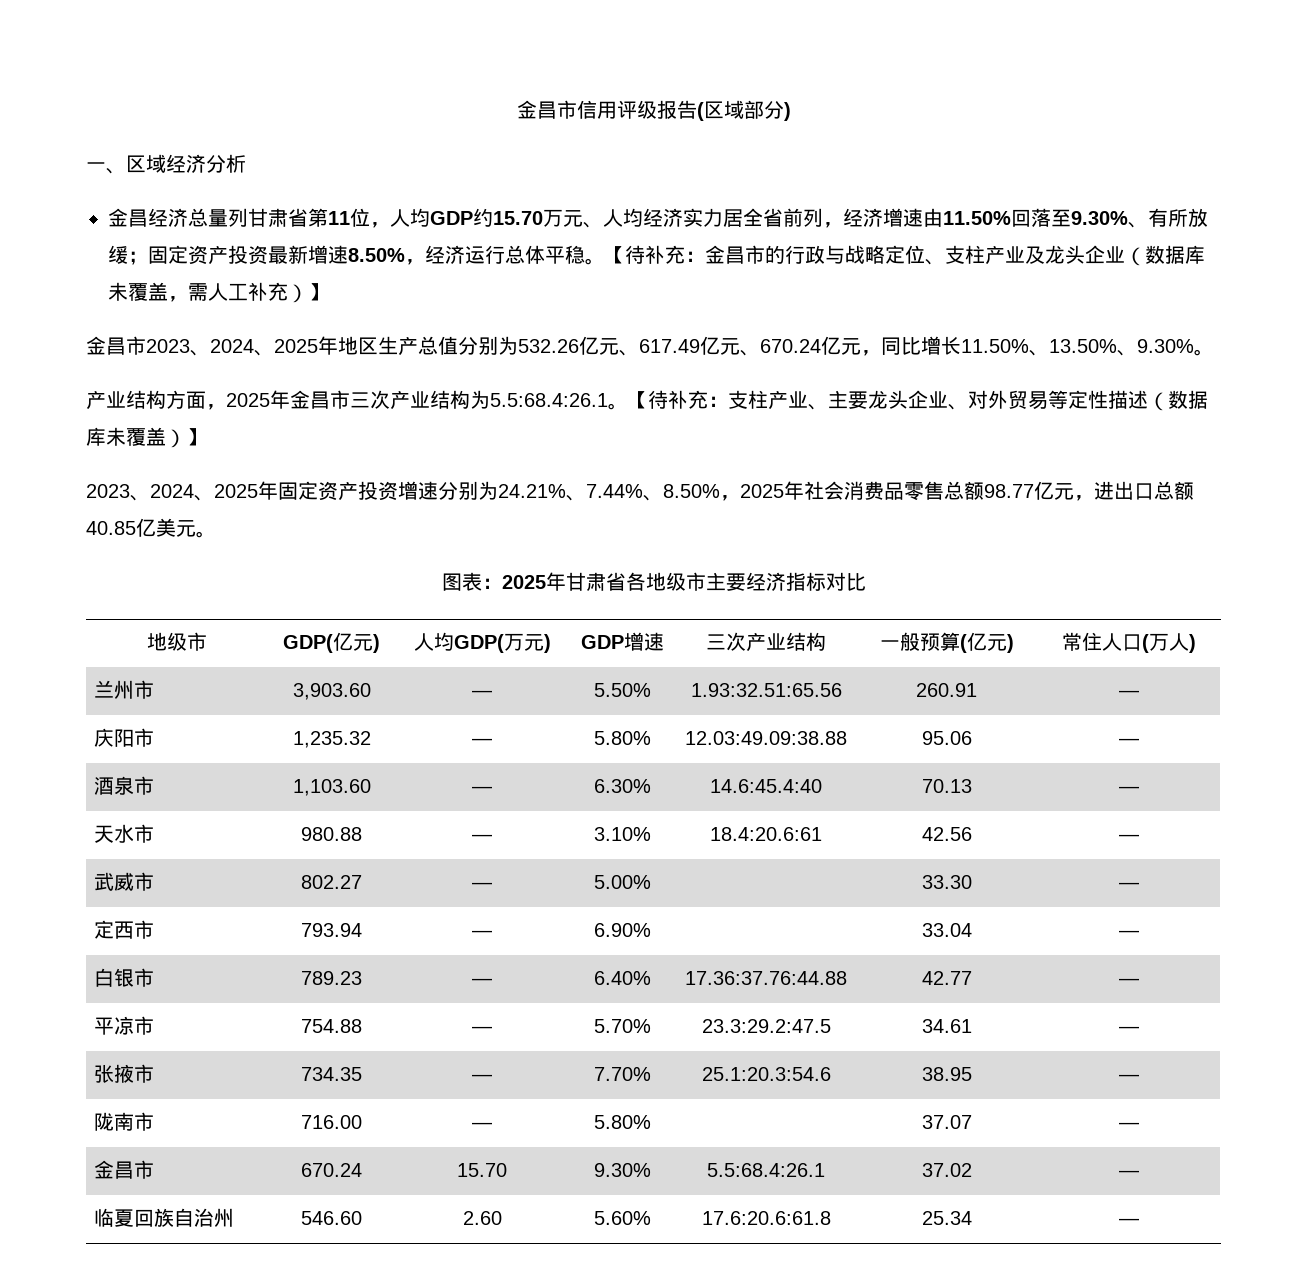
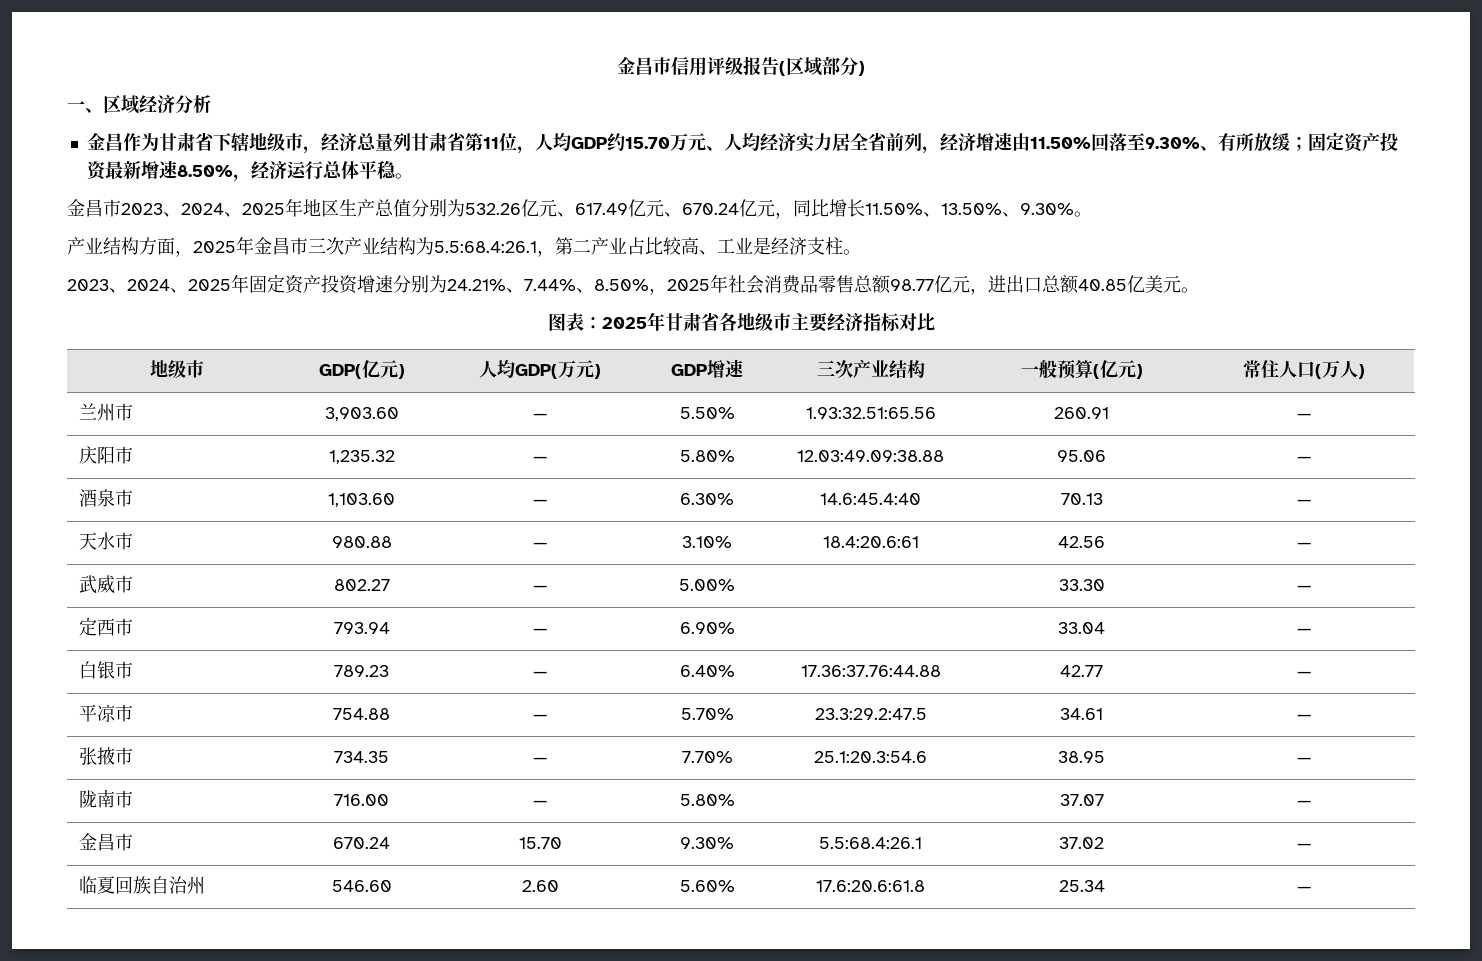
(148, 218) none -> [122,132,321,154] 作为甘肃省下辖地级市，
[605,245,1205,266] [108,282,328,303] 【待补充：金昌市的行政与战略定位、支柱产业及龙头企业（数据库未覆盖，需人工补充）】 -> (413, 176) none
[608,390,1208,411] [86,427,206,448] 。【待补充：支柱产业、主要龙头企业、对外贸易等定性描述（数据库未覆盖）】 -> [537,237,861,257] ，第二产业占比较高、工业是经济支柱。

